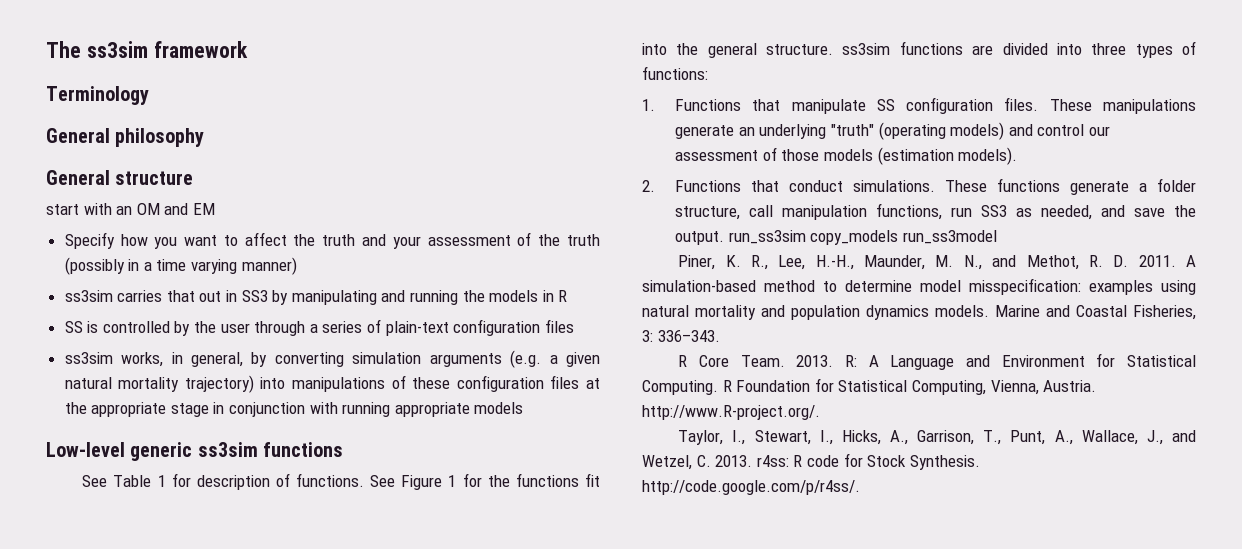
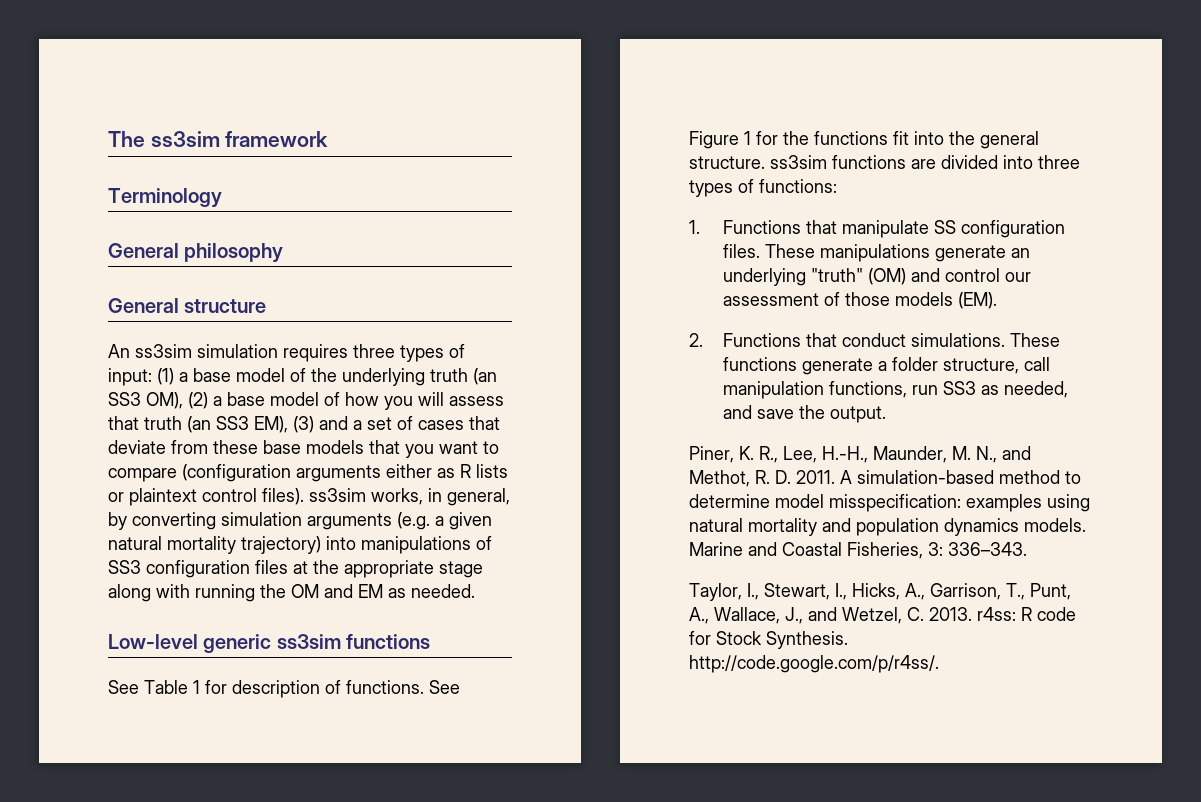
[46,203,215,215] [64,232,601,249] [64,257,297,275] [64,290,568,305] [64,319,574,336] start with an OM and EM // Specify how you want to affect the truth and your assessment of the truth (possibly in a time varying manner) // ss3sim carries that out in SS3 by manipulating and running the models in R // SS is controlled by the user through a series of plain-text configuration files // -> [108,344,465,362] [108,368,497,386] [108,392,504,410] [108,416,500,433] [108,440,499,458] [108,464,508,482] [108,488,304,506] An ss3sim simulation requires three types of input: (1) a base model of the underlying truth (an SS3 OM), (2) a base model of how you will assess that truth (an SS3 EM), (3) and a set of cases that deviate from these base models that you want to compare (configuration arguments either as R lists or plaintext control files).
[412,377,451,389] these -> [108,560,141,574] SS3
[213,402,524,417] in conjunction with running appropriate models -> [108,584,475,602] along with running the OM and EM as needed.
[878,122,1005,140] (operating models) -> [867,268,906,285] (OM)
[877,147,1018,165] (estimation models). -> [957,292,997,309] (EM).
[728,230,997,245] run_ss3sim copy_models run_ss3model -> (886, 414) none
[678,353,1196,370] [642,378,1097,395] [642,405,820,420] // R Core Team. 2013. R: A Language and Environment for Statistical Computing. R Foundation for Statistical Computing, Vienna, Austria. http://www.R-project.org/. -> (1027, 549) none

